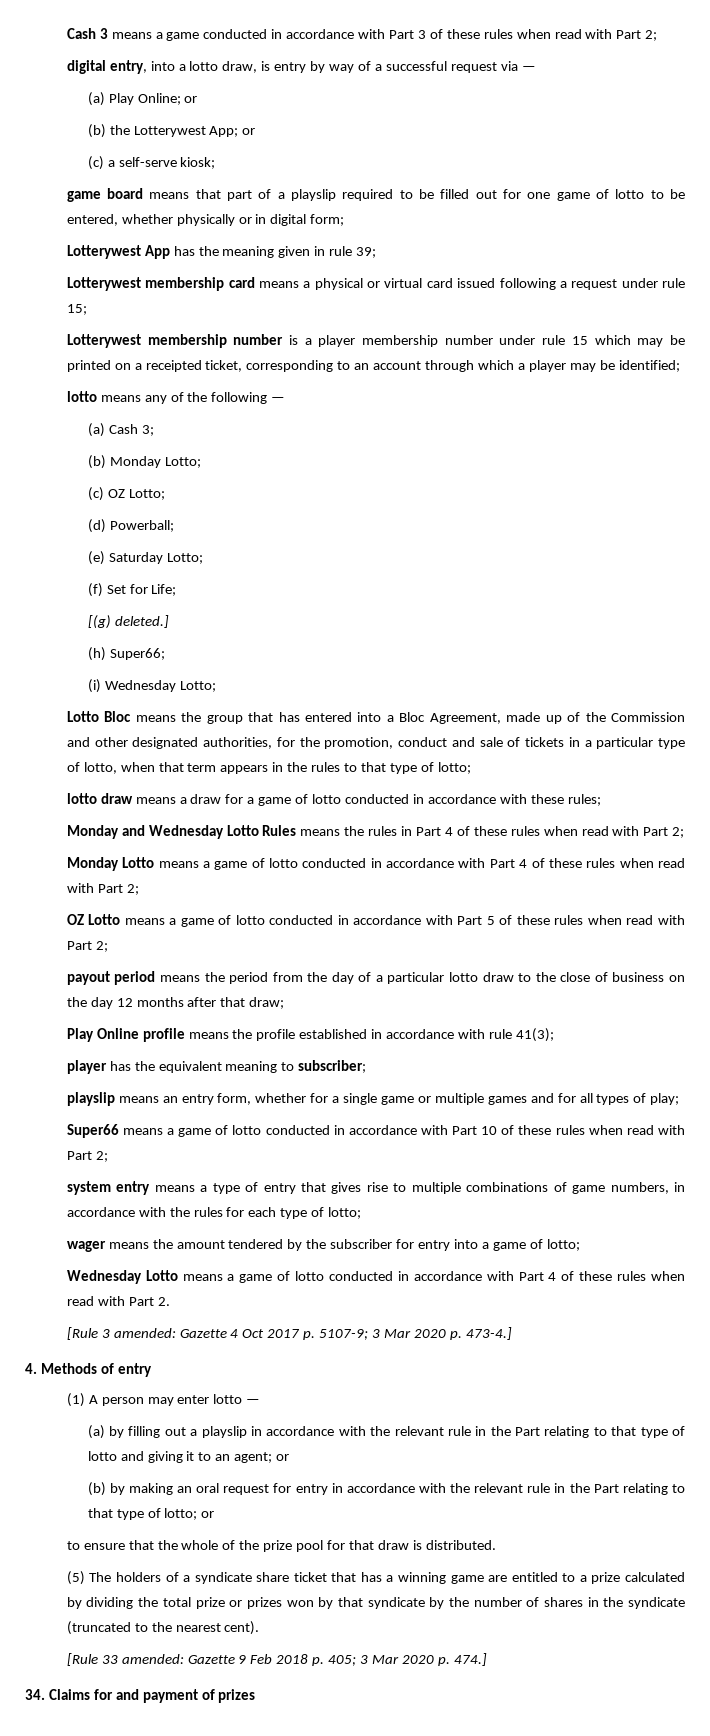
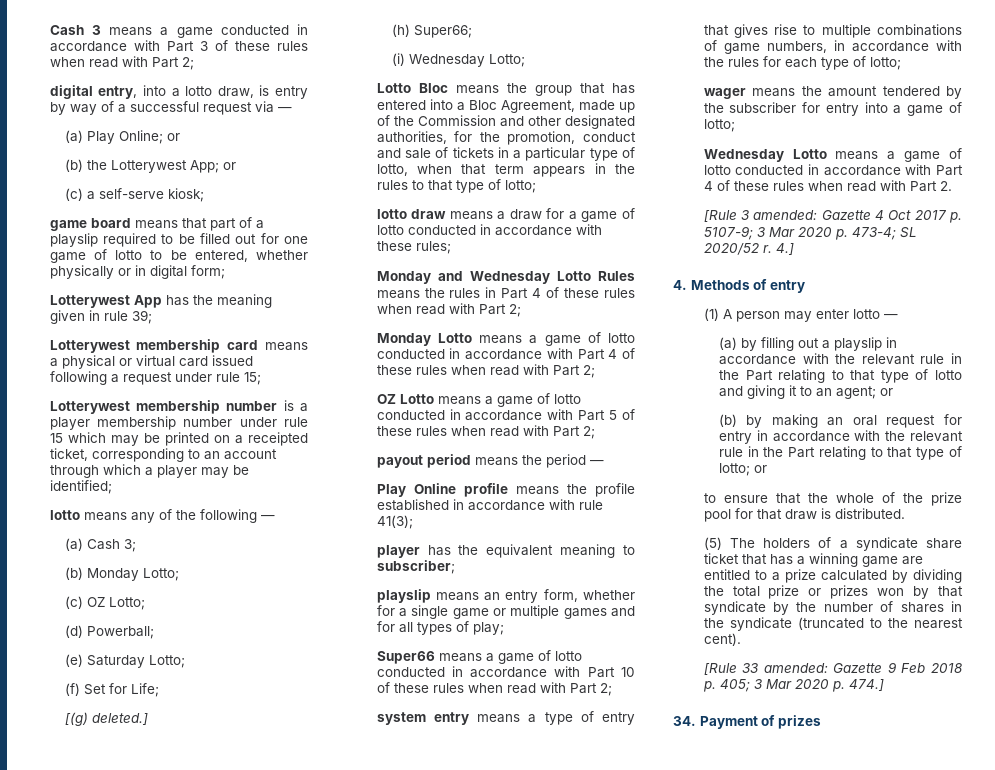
[272,972,685,984] [66,997,285,1009] from the day of a particular lotto draw to the close of business on the day 12 months after that draw; -> [589,460,604,465] —
[465,1327,512,1340] 473-4.] -> [851,227,917,240] [703,243,794,255] 473-4; SL 2020/52 r. 4.]
[48,1689,198,1703] Claims for and payment -> [699,716,758,729] Payment

